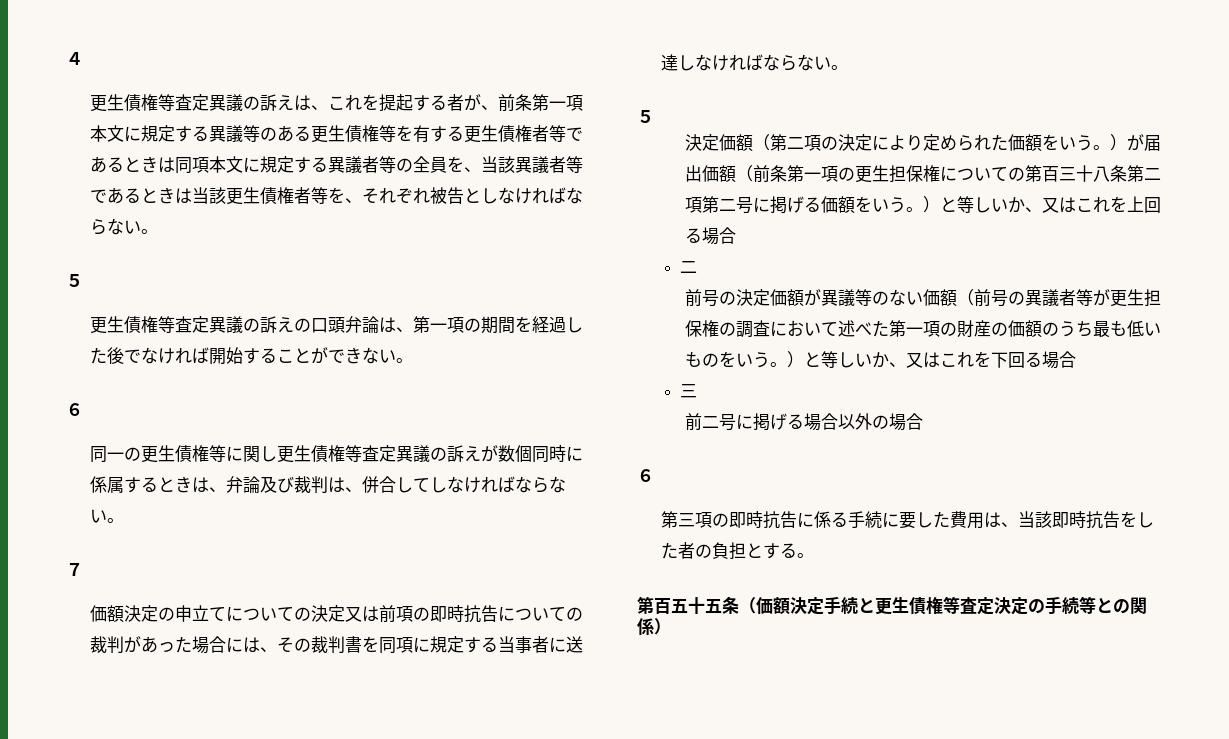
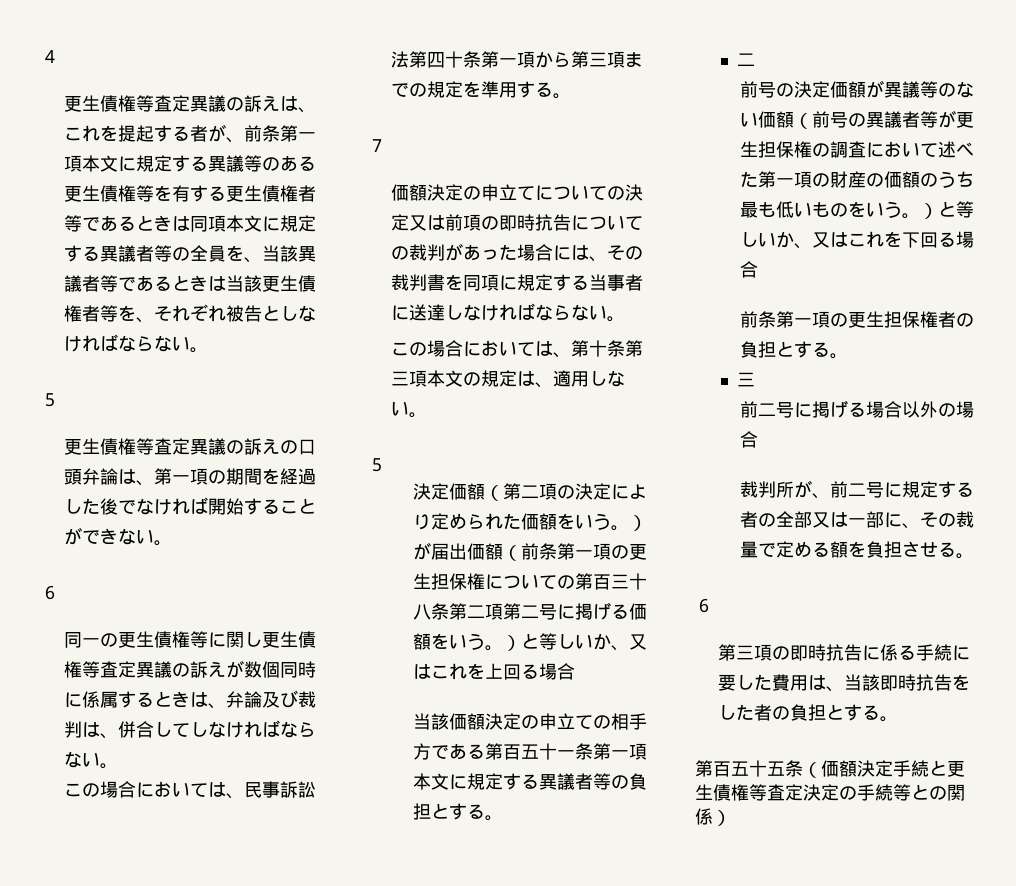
(125, 520) none -> [63,781,316,799] [390,51,643,68] [390,81,571,99] // この場合においては、民事訴訟法第四十条第一項から第三項までの規定を準用する。
(849, 67) none -> [390,340,643,358] [390,370,625,388] [390,401,427,418] // この場合においては、第十条第三項本文の規定は、適用しない。
(737, 235) none -> [413,713,648,730] [413,743,648,760] [413,773,648,790] [413,803,504,821] // 当該価額決定の申立ての相手方である第百五十一条第一項本文に規定する異議者等の負担とする。
(1077, 359) none -> [740,311,975,328] [740,341,849,359] // 前条第一項の更生担保権者の負担とする。
(924, 421) none -> [740,480,975,499] [740,511,975,529] [740,541,975,559] // 裁判所が、前二号に規定する者の全部又は一部に、その裁量で定める額を負担させる。

